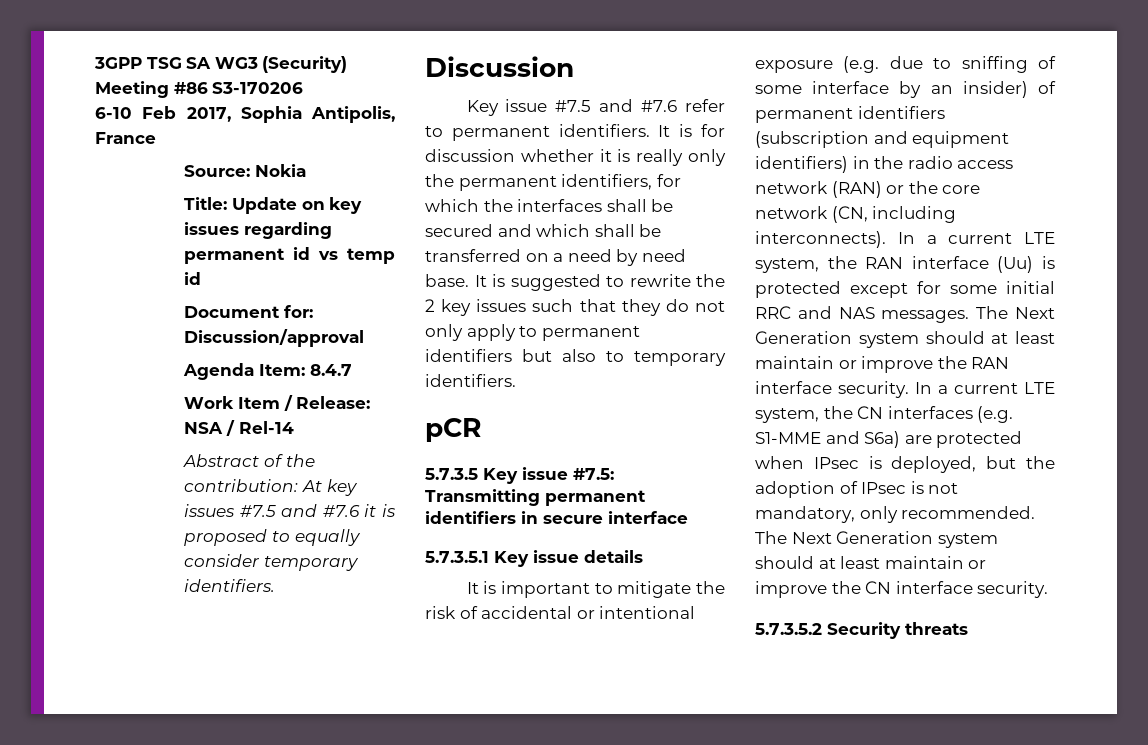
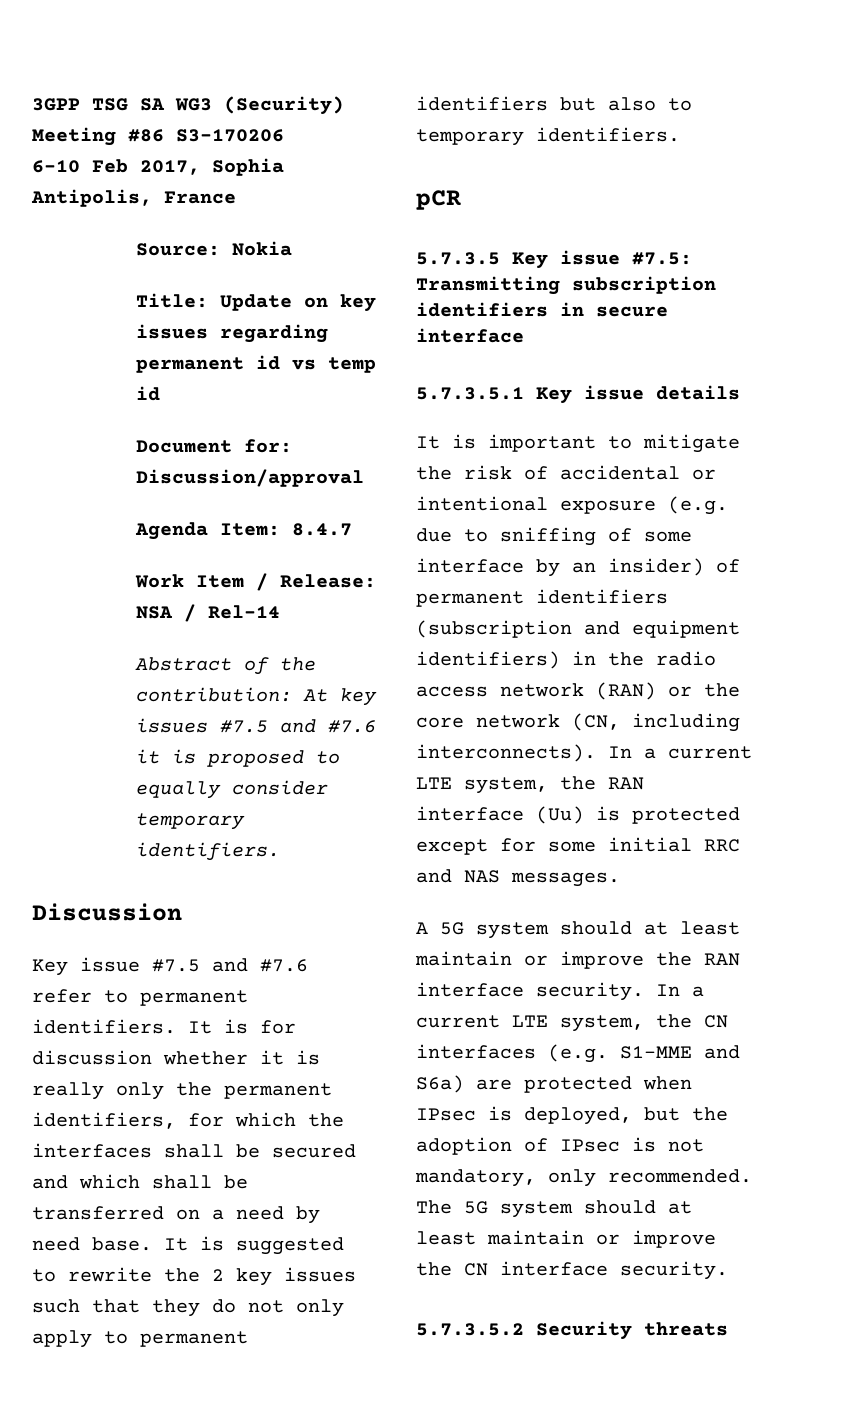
[545,490,646,506] permanent -> [572,276,716,294] subscription
[976,306,1055,319] [755,331,852,344] The Next Generation -> [416,922,464,935] // A 5G
[791,531,934,544] Next Generation -> [464,1201,488,1214] 5G

